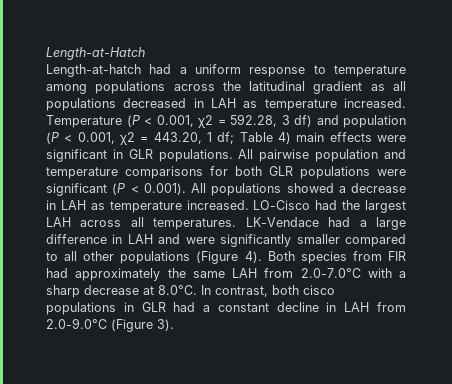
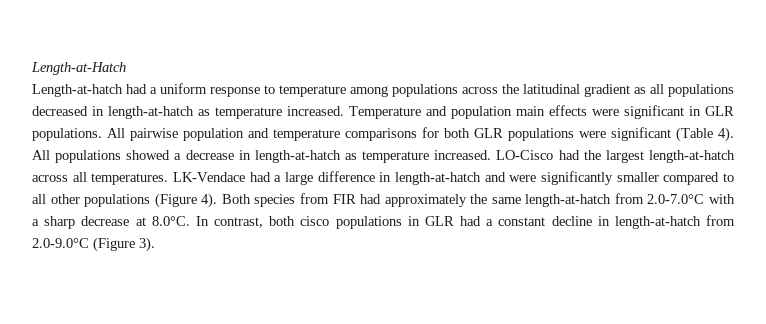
[211,98,236,108] LAH -> [108,106,194,119] length-at-hatch
[126,114,406,128] [46,132,291,145] (P < 0.001, χ2 = 592.28, 3 df) and population (P < 0.001, χ2 = 443.20, 1 df; Table 4) -> [426,106,512,119] and population
[112,183,186,195] (P < 0.001). -> [676,127,734,142] (Table 4).
[60,200,86,210] LAH -> [254,150,341,163] length-at-hatch
[46,217,71,227] LAH -> [649,150,735,163] length-at-hatch
[127,234,153,244] LAH -> [395,172,481,185] length-at-hatch
[232,268,257,278] LAH -> [525,194,612,207] length-at-hatch
[344,302,370,312] LAH -> [614,216,701,229] length-at-hatch

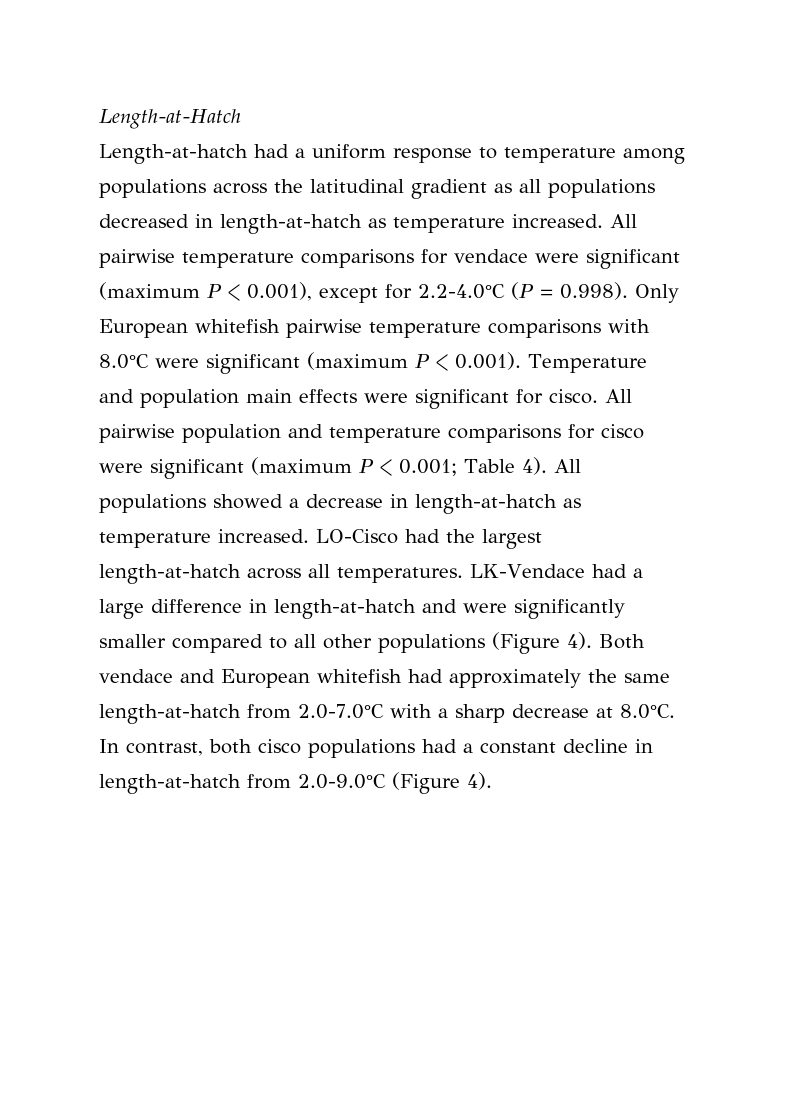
(344, 111) none -> [610,214,637,228] [99,249,680,269] [99,282,679,303] [99,319,650,338] [99,352,521,374] All pairwise temperature comparisons for vendace were significant (maximum P < 0.001), except for 2.2-4.0°C (P = 0.998). Only European whitefish pairwise temperature comparisons with 8.0°C were significant (maximum P < 0.001).
[689,106,734,116] [32,128,102,141] in GLR populations. -> [516,389,598,404] for cisco.
[444,127,713,142] both GLR populations were significant (Table -> [601,424,644,439] [99,457,515,479] cisco were significant (maximum P < 0.001; Table
[254,193,356,207] species from FIR -> [99,669,402,688] vendace and European whitefish
[407,216,454,226] in GLR -> (415, 748) none
[139,237,155,252] 3). -> [467,772,492,790] 4).

